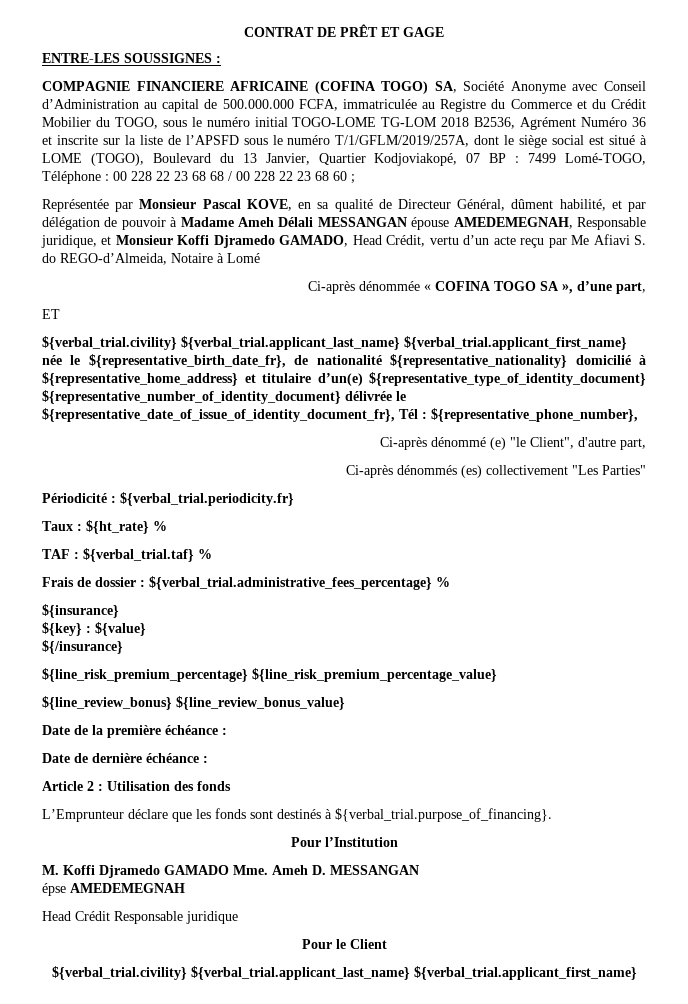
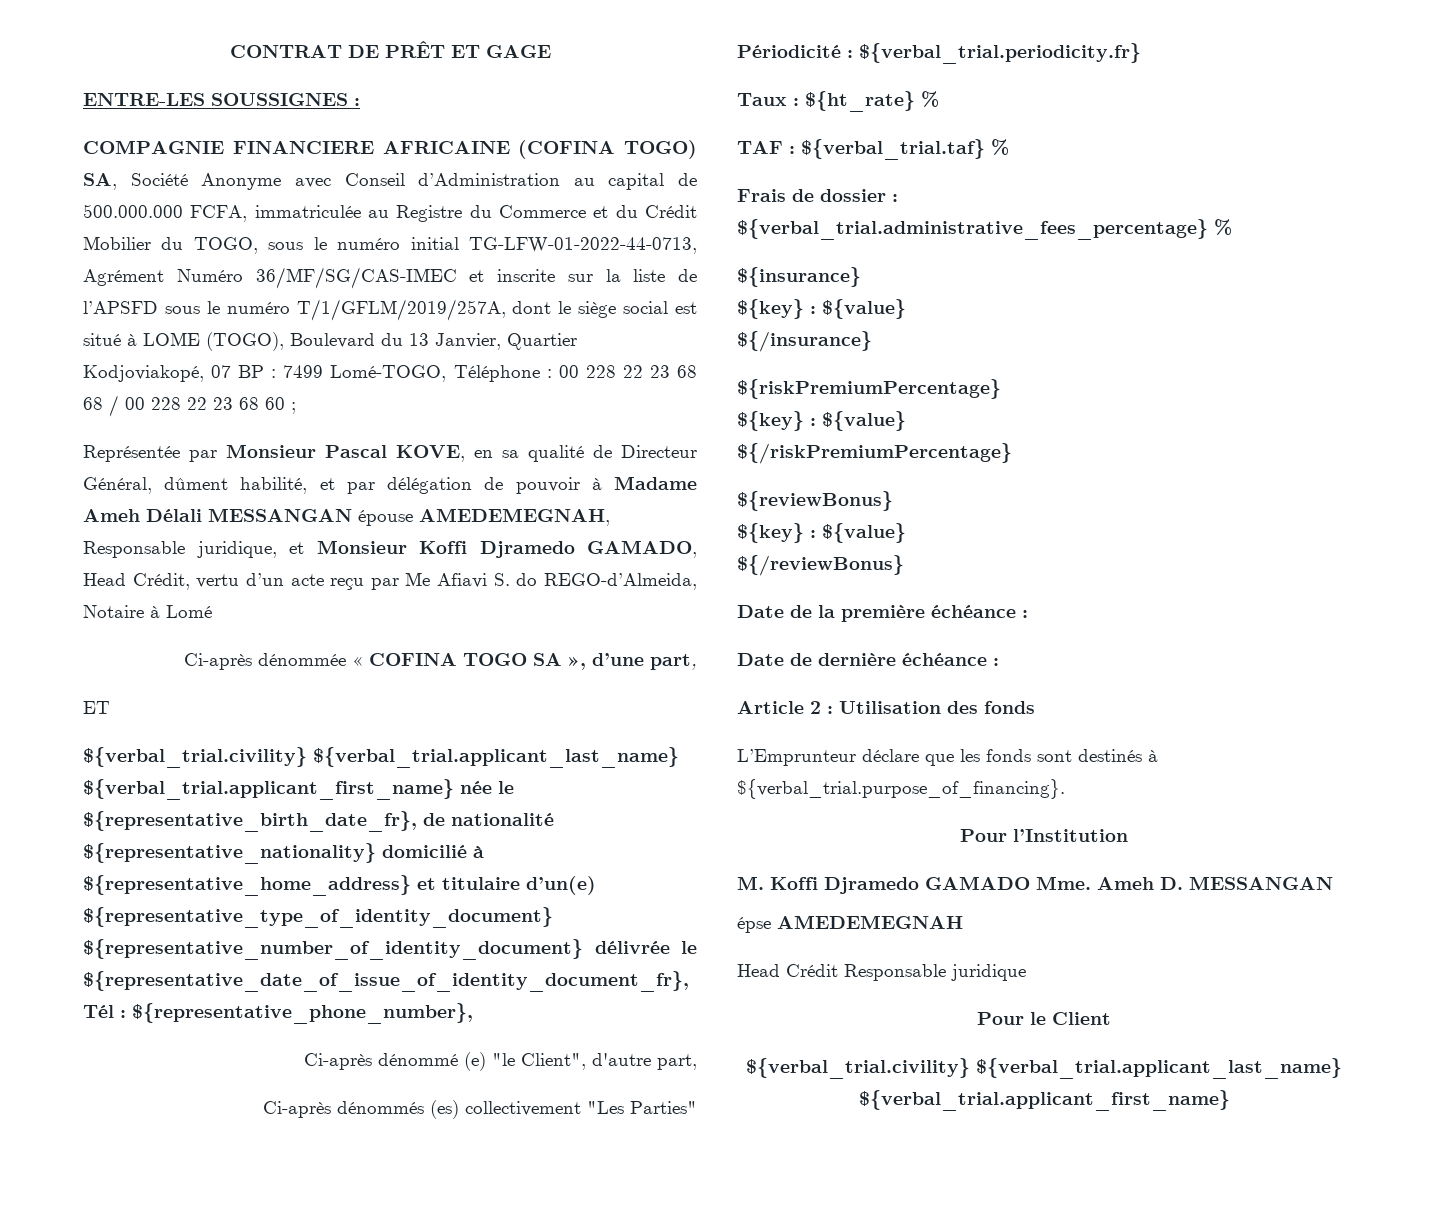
[292,117,516,129] TOGO-LOME TG-LOM 2018 B2536, -> [469,237,697,254] TG-LFW-01-2022-44-0713,
[632,117,646,127] 36 -> [255,267,457,289] 36/MF/SG/CAS-IMEC
[42,668,497,682] [42,696,345,710] ${line_risk_premium_percentage} ${line_risk_premium_percentage_value} // ${line_review_bonus} ${line_review_bonus_value} -> [737,379,1001,399] [737,411,906,431] [737,443,1012,464] [737,491,893,511] [737,523,906,543] [737,555,904,576] ${riskPremiumPercentage} // ${key} : ${value} // ${/riskPremiumPercentage} // ${reviewBonus} // ${key} : ${value} // ${/reviewBonus}

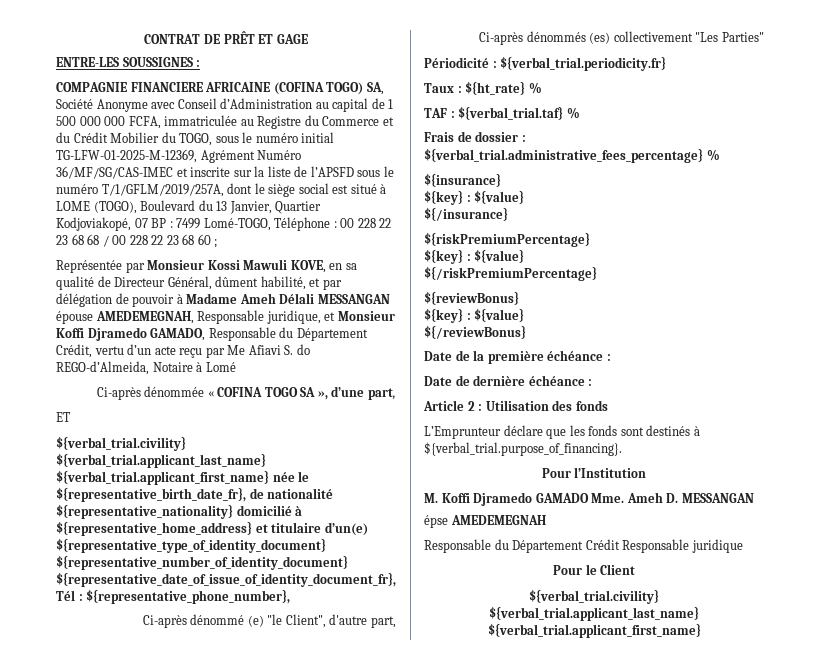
[83,204,183,218] 500.000.000 -> [388,99,394,109] [56,116,126,126] 1 500 000 000
[469,237,697,254] TG-LFW-01-2022-44-0713, -> [56,149,197,163] TG-LFW-01-2025-M-12369,
[325,445,387,458] Pascal -> [207,259,288,270] Kossi Mawuli
[83,573,126,586] Head -> [208,327,368,341] Responsable du Département
[594,941,697,954] délivrée le -> (348, 562) none
[737,964,780,977] Head -> [424,539,584,553] Responsable du Département

